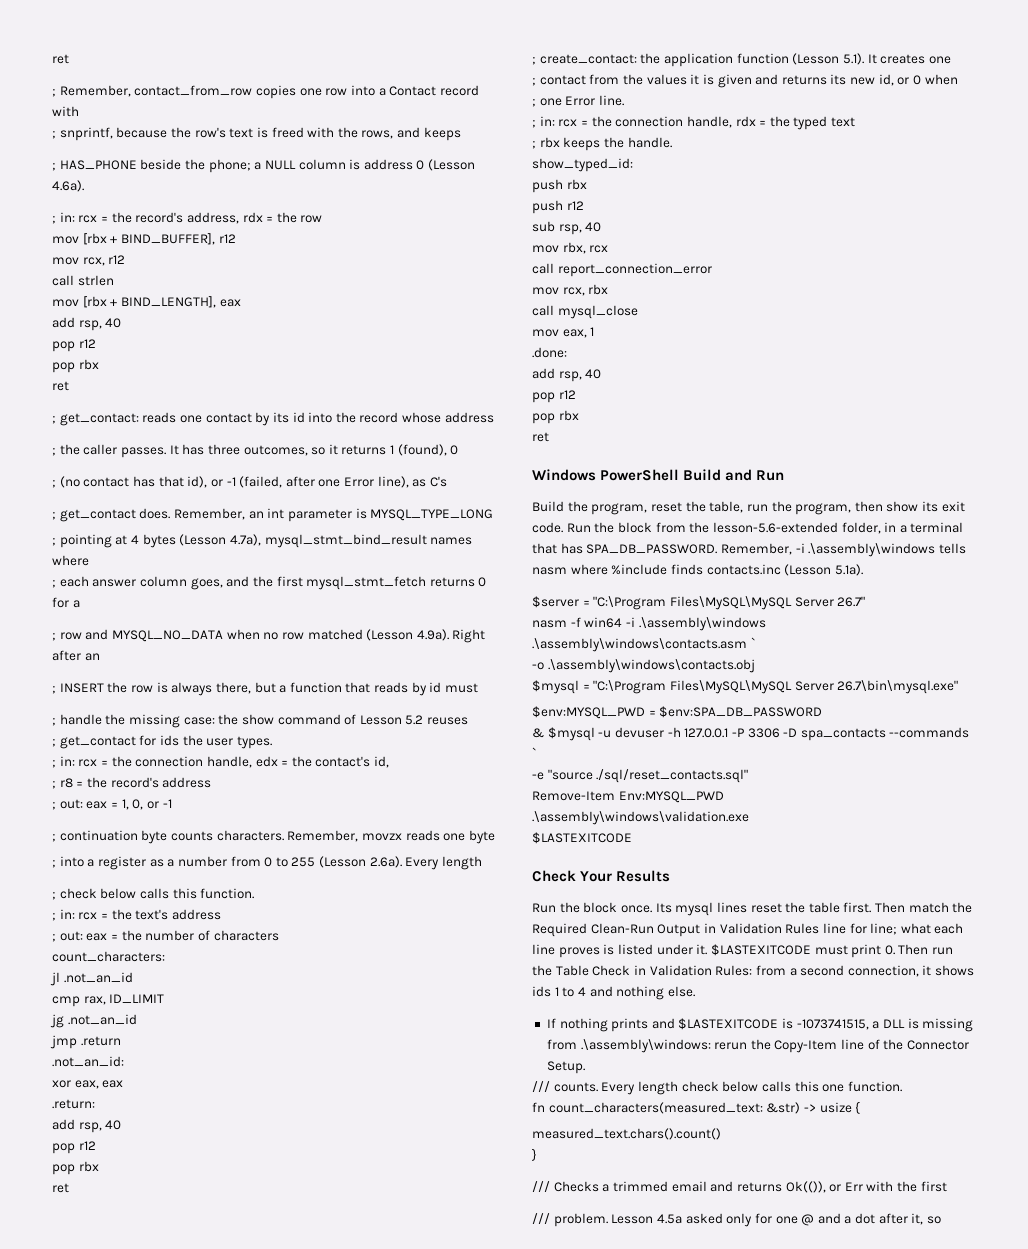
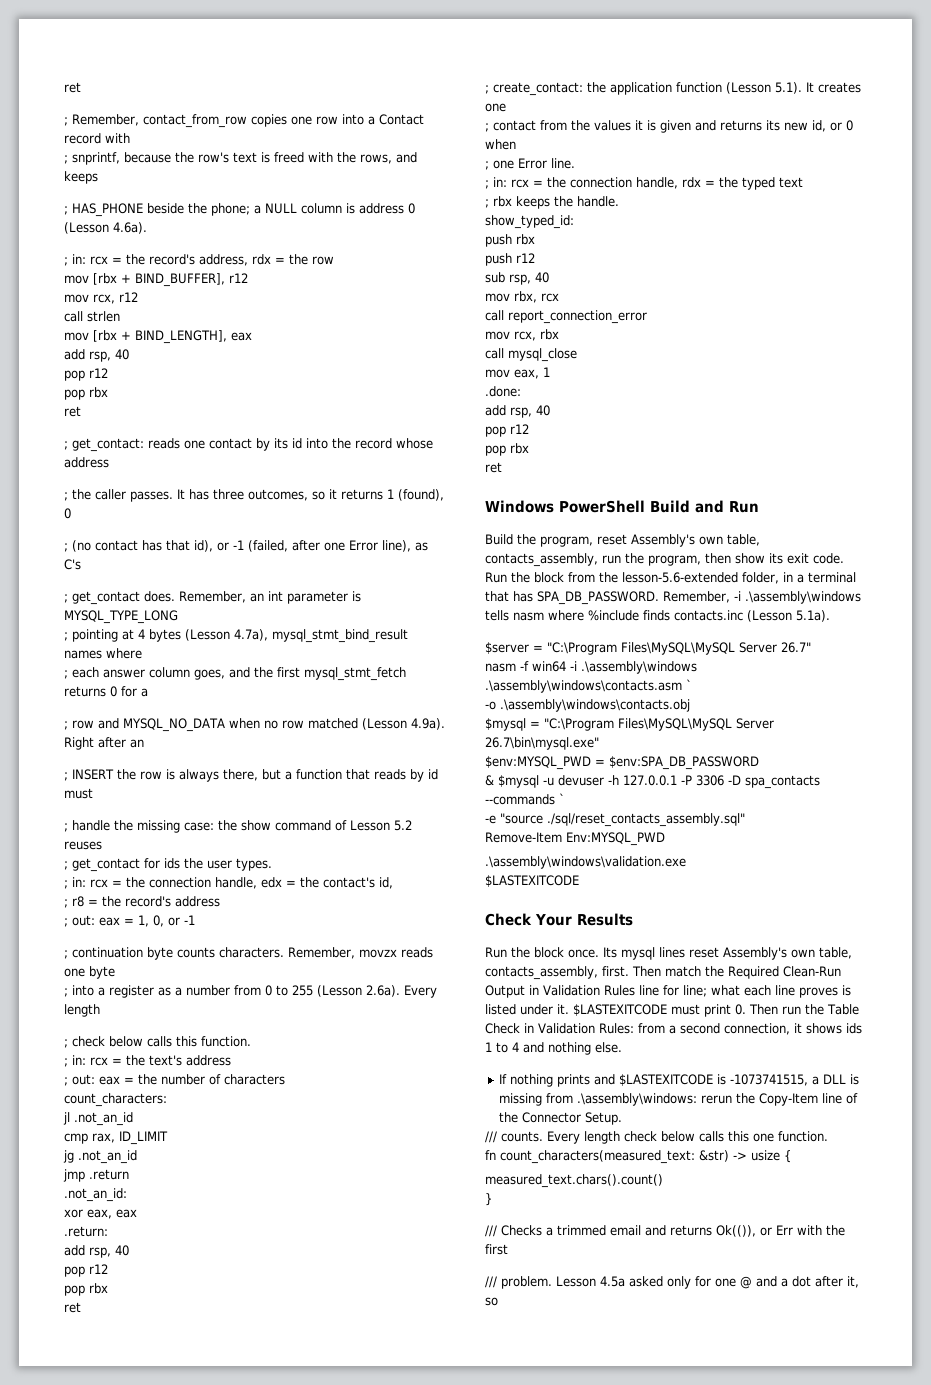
[685,501,744,513] the table, -> [631,534,760,547] [485,553,598,567] Assembly's own table, contacts_assembly,
[596,769,749,783] ./sql/reset_contacts.sql" -> [547,813,745,827] ./sql/reset_contacts_assembly.sql"
[785,902,840,913] the table -> [723,947,852,960] [485,966,598,980] Assembly's own table, contacts_assembly,

